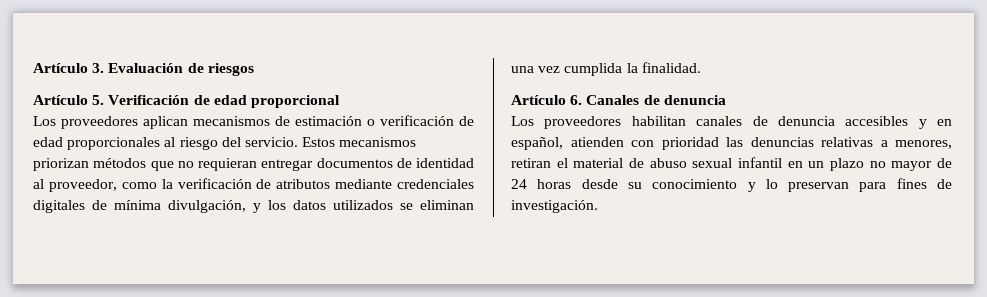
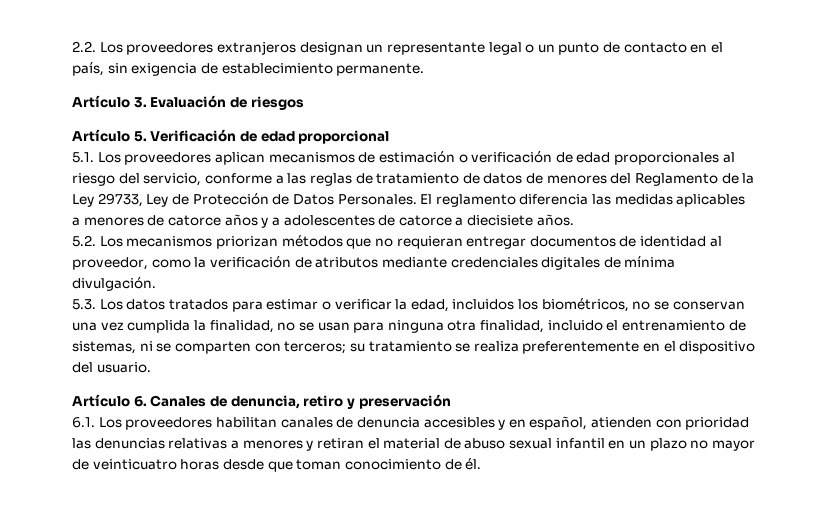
(33, 68) none -> [72,41,724,55] [72,62,425,76] 2.2. Los proveedores extranjeros designan un representante legal o un punto de contacto en el país, sin exigencia de establecimiento permanente. //
(340, 101) none -> [72,152,94,163] 5.1.
[244,137,336,147] servicio. Estos -> [143,173,755,186] [72,193,746,207] [72,214,574,228] [72,235,123,247] servicio, conforme a las reglas de tratamiento de datos de menores del Reglamento de la Ley 29733, Ley de Protección de Datos Personales. El reglamento diferencia las medidas aplicables a menores de catorce años y a adolescentes de catorce a diecisiete años. // 5.2. Los
[168,200,474,213] [511,62,701,76] divulgación, y los datos utilizados se eliminan una vez cumplida la finalidad. -> [72,277,156,291] [72,298,745,312] [72,320,746,333] [72,341,756,354] [72,362,151,373] divulgación. // 5.3. Los datos tratados para estimar o verificar la edad, incluidos los biométricos, no se conservan una vez cumplida la finalidad, no se usan para ninguna otra finalidad, incluido el entrenamiento de sistemas, ni se comparten con terceros; su tratamiento se realiza preferentemente en el dispositivo del usuario.
[663,95,726,105] denuncia // -> [230,394,451,409] [72,417,95,428] denuncia, retiro y preservación // 6.1.
[895,140,952,149] menores, -> [242,440,314,451] menores y
[511,179,527,189] 24 -> [92,459,177,470] veinticuatro
[627,178,952,192] [511,200,598,213] su conocimiento y lo preservan para fines de investigación. -> [267,458,482,472] que toman conocimiento de él.

